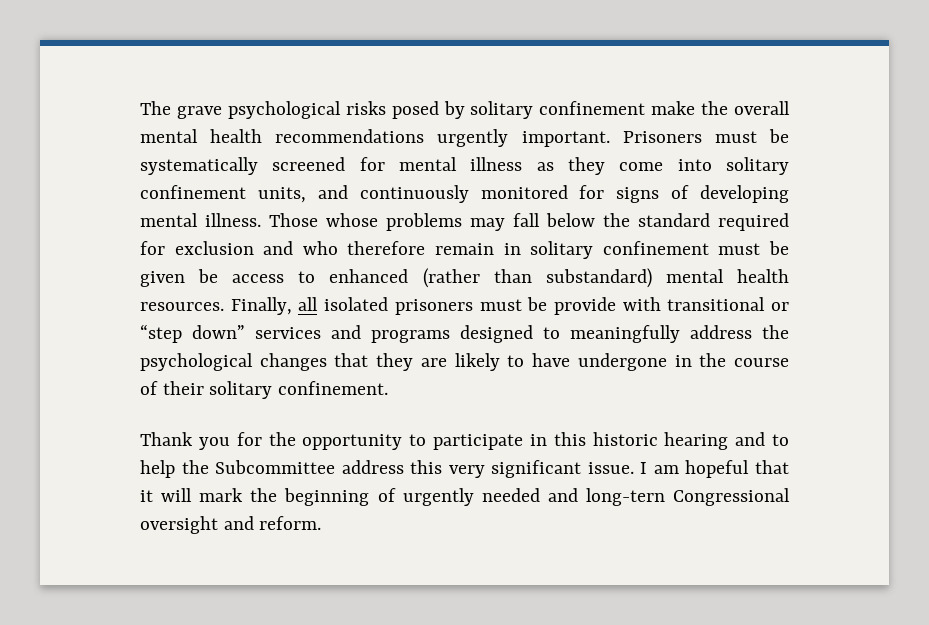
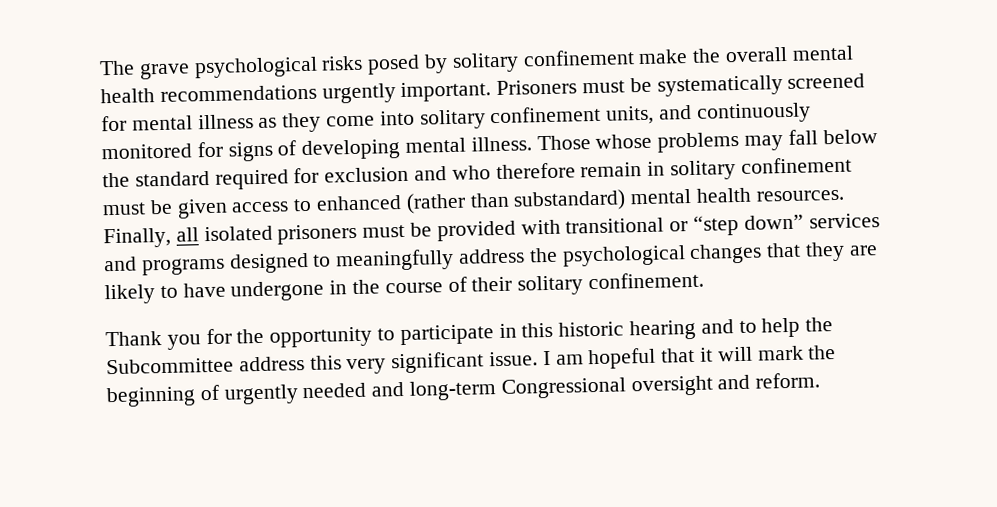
[198,269,219,283] be -> (228, 208) none
[553,297,616,315] provide -> [436,220,516,242] provided
[585,488,665,506] long-tern -> [409,380,498,401] long-term

